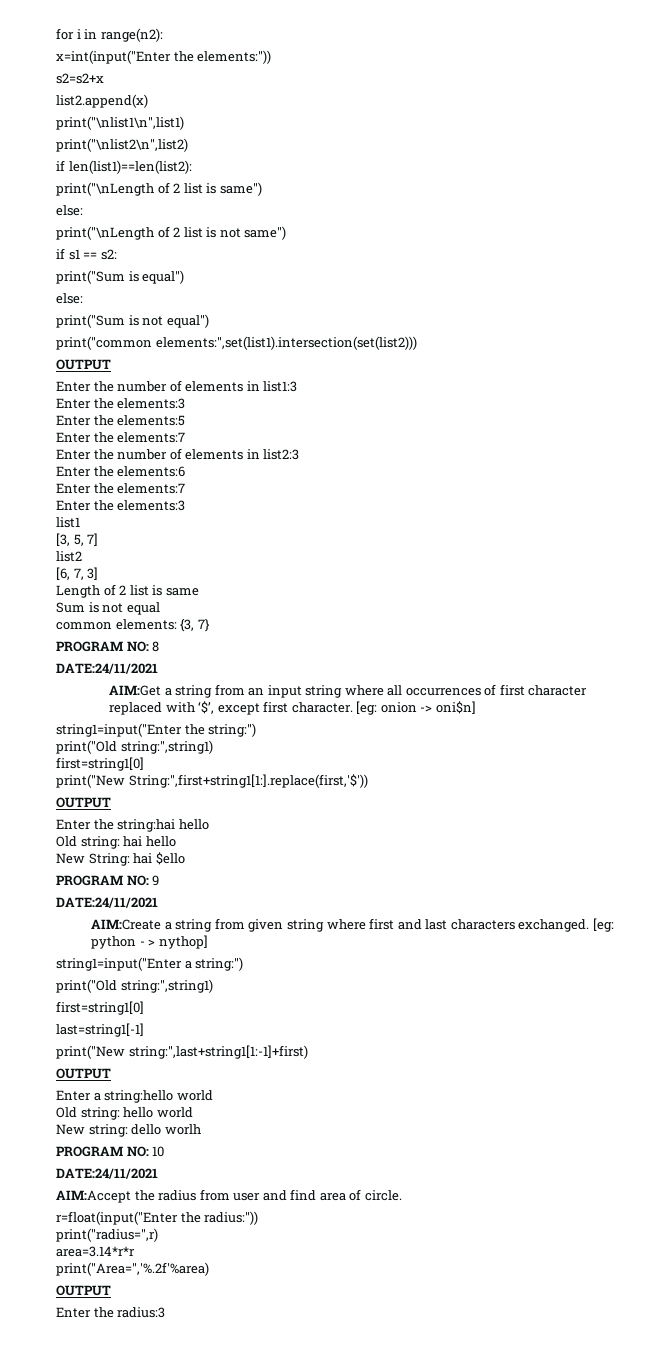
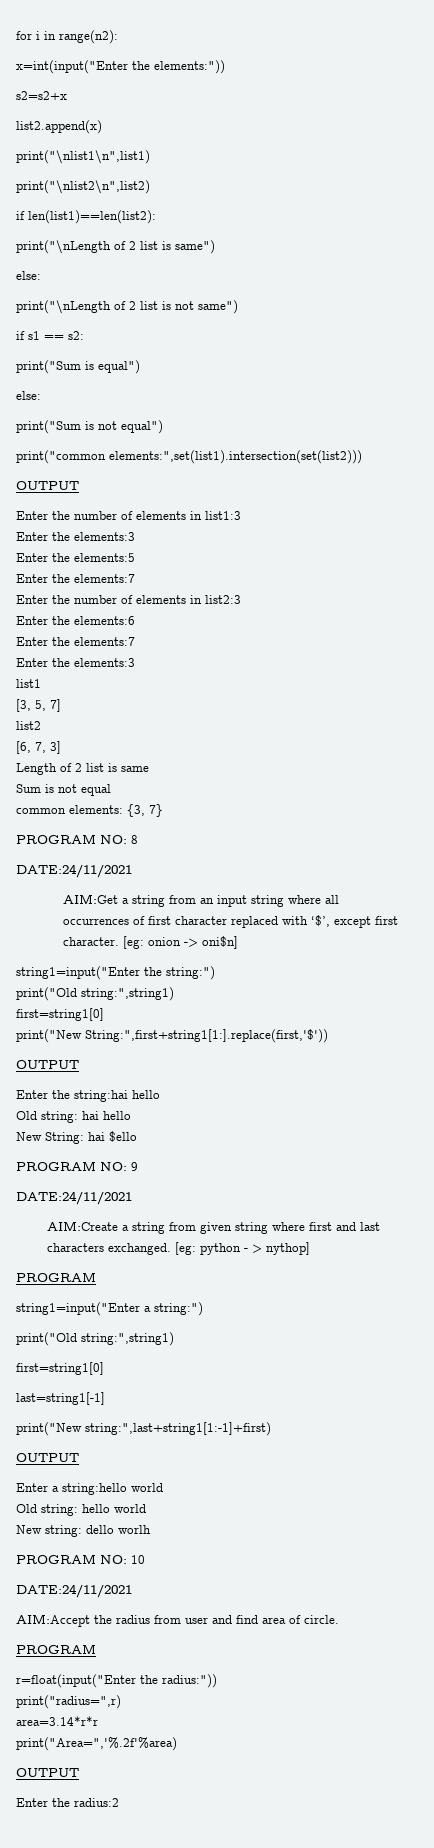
(208, 942) none -> [16,1272,96,1282] // PROGRAM
(402, 1195) none -> [16,1644,96,1654] // PROGRAM
[117,1307,166,1318] radius:3 -> [74,1798,119,1807] radius:2

